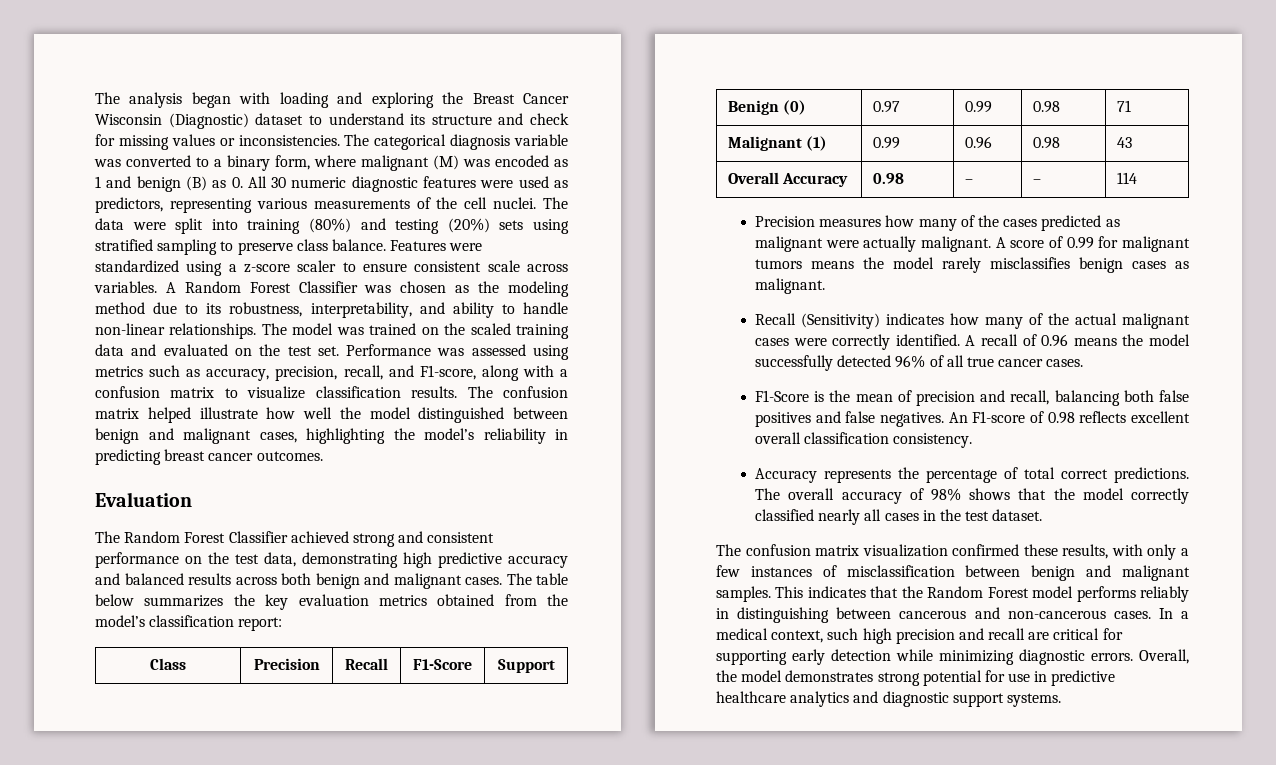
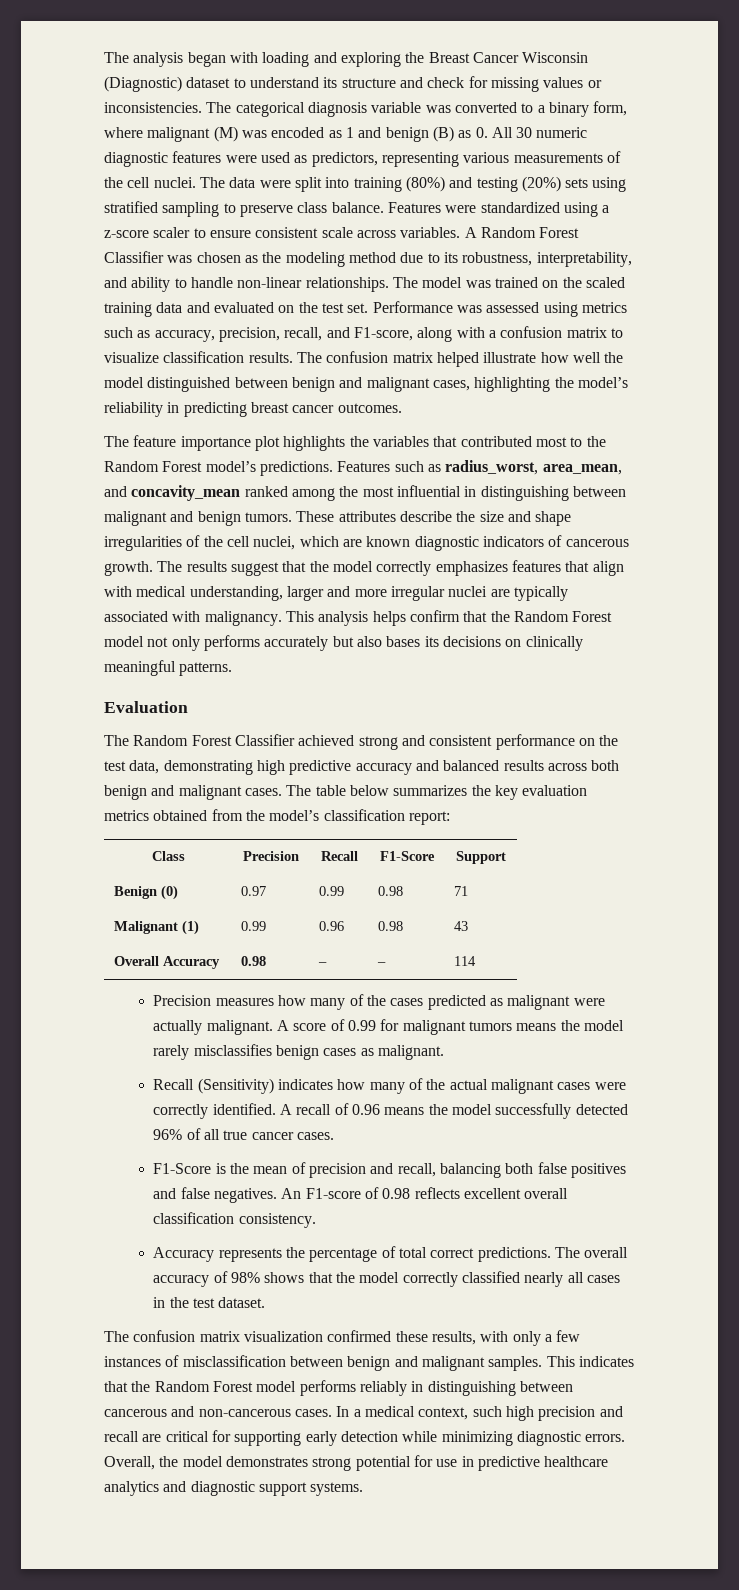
(323, 456) none -> [104,435,606,451] [104,460,622,476] [104,485,626,501] [104,511,572,526] [104,535,629,551] [104,560,624,576] [104,586,568,601] [104,610,613,626] [104,635,583,651] [104,660,233,676] // The feature importance plot highlights the variables that contributed most to the Random Forest model’s predictions. Features such as radius_worst, area_mean, and concavity_mean ranked among the most influential in distinguishing between malignant and benign tumors. These attributes describe the size and shape irregularities of the cell nuclei, which are known diagnostic indicators of cancerous growth. The results suggest that the model correctly emphasizes features that align with medical understanding, larger and more irregular nuclei are typically associated with malignancy. This analysis helps confirm that the Random Forest model not only performs accurately but also bases its decisions on clinically meaningful patterns.

